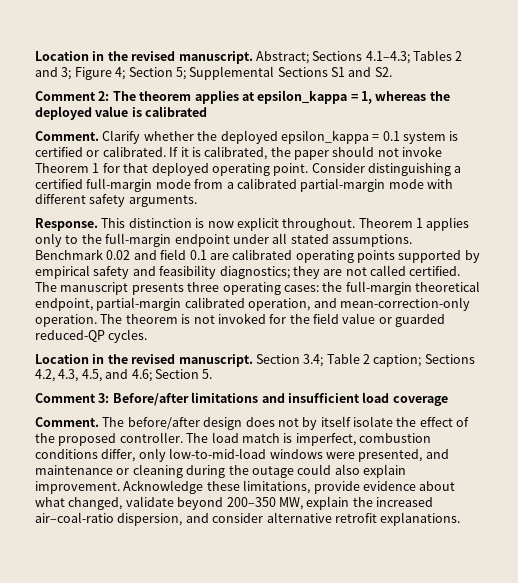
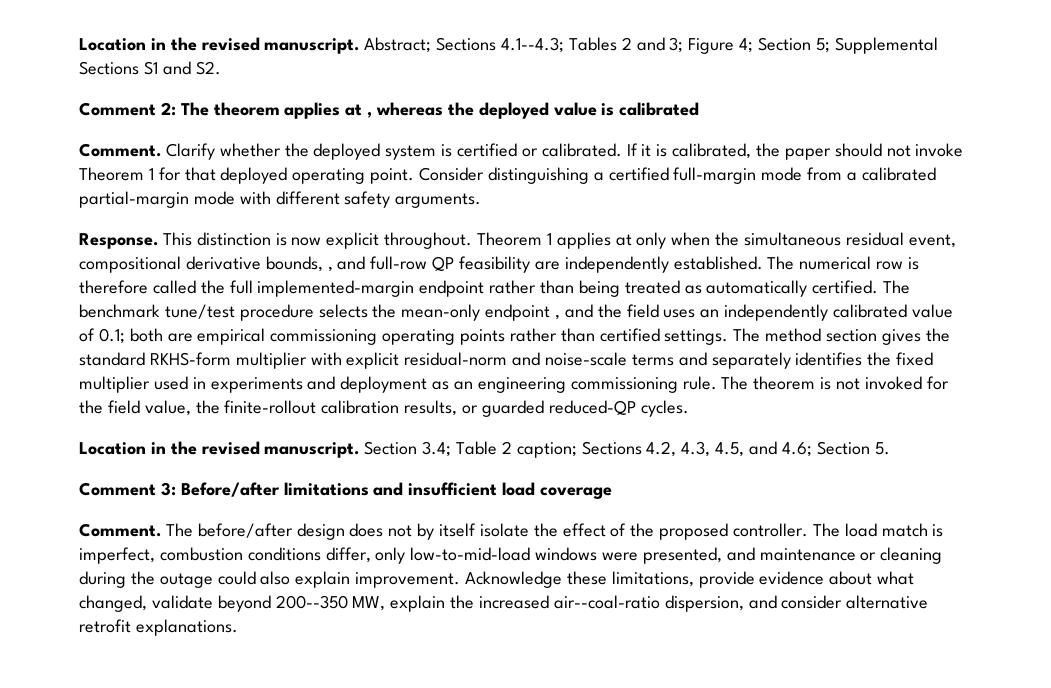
[365,51,410,64] 4.1–4.3; -> [501,37,565,53] 4.1--4.3;
[257,90,372,104] epsilon_kappa = 1, -> [367,111,373,118] ,
[280,130,400,144] epsilon_kappa = 0.1 -> (381, 151) none
[35,233,412,247] [35,249,480,263] [35,265,461,279] [35,281,480,295] [35,297,470,311] [35,314,97,327] only to the full-margin endpoint under all stated assumptions. Benchmark 0.02 and field 0.1 are calibrated operating points supported by empirical safety and feasibility diagnostics; they are not called certified. The manuscript presents three operating cases: the full-margin theoretical endpoint, partial-margin calibrated operation, and mean-correction-only operation. -> [615,232,956,249] [79,256,920,273] [79,280,911,297] [79,304,953,321] [79,328,950,345] [79,352,934,369] [79,376,717,393] at only when the simultaneous residual event, compositional derivative bounds, , and full-row QP feasibility are independently established. The numerical row is therefore called the full implemented-margin endpoint rather than being treated as automatically certified. The benchmark tune/test procedure selects the mean-only endpoint , and the field uses an independently calibrated value of 0.1; both are empirical commissioning operating points rather than certified settings. The method section gives the standard RKHS-form multiplier with explicit residual-norm and noise-scale terms and separately identifies the fixed multiplier used in experiments and deployment as an engineering commissioning rule.
[342,313,376,324] value -> [144,400,458,416] value, the finite-rollout calibration results,
[226,497,276,507] 200–350 -> [275,595,348,609] 200--350
[35,512,114,523] air–coal-ratio -> [553,595,660,609] air--coal-ratio

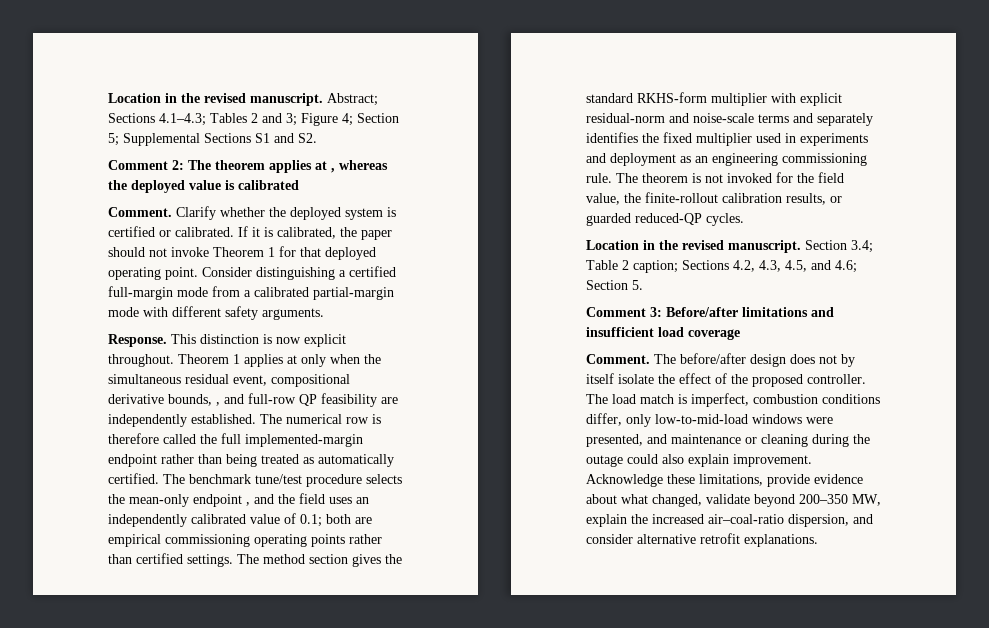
[501,37,565,53] 4.1--4.3; -> [159,113,206,126] 4.1–4.3;
[275,595,348,609] 200--350 -> [799,494,848,504] 200–350
[553,595,660,609] air--coal-ratio -> [708,514,784,524] air–coal-ratio

